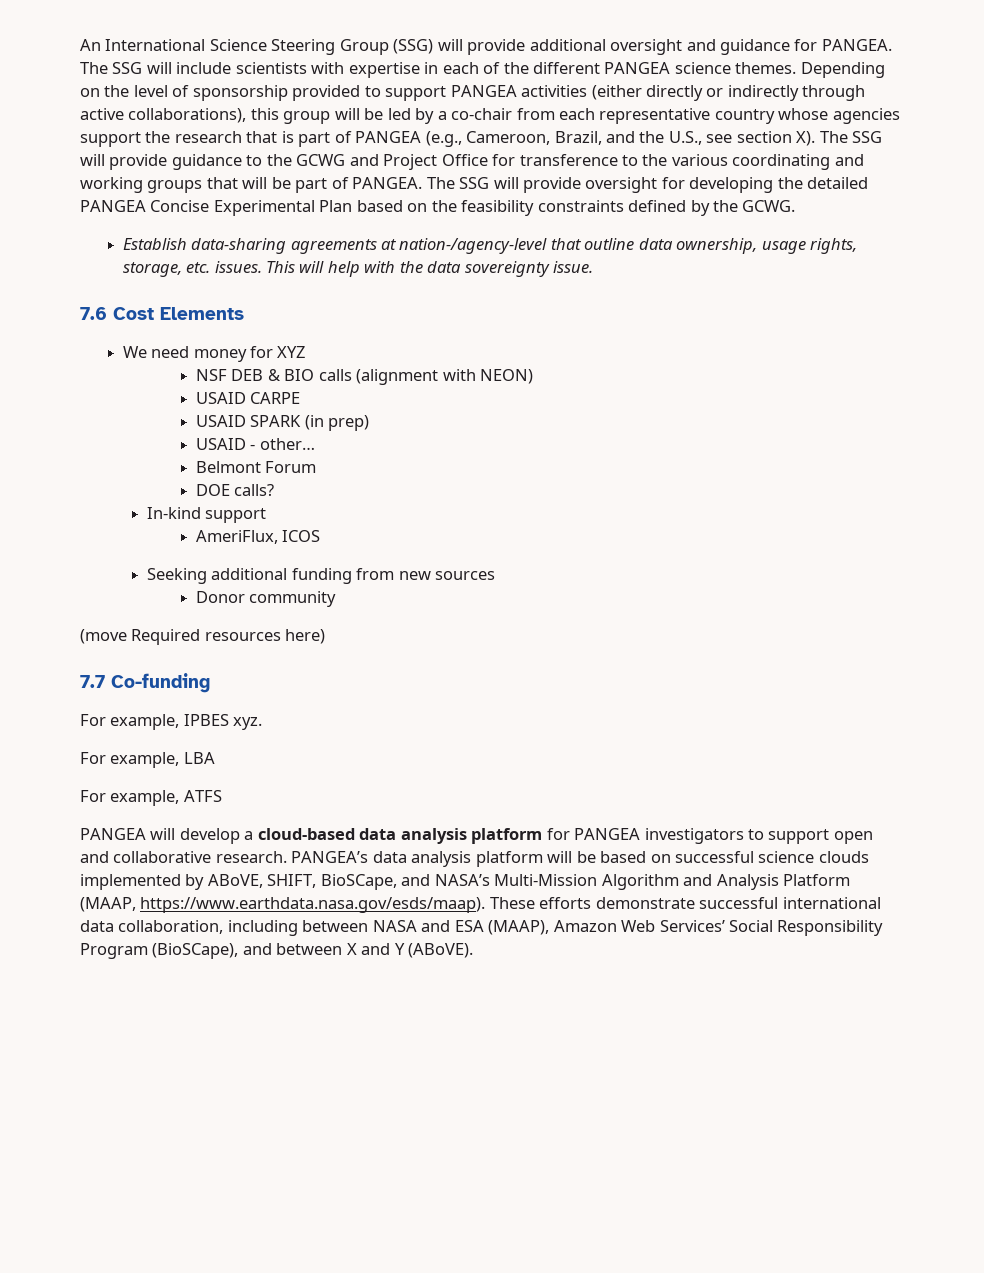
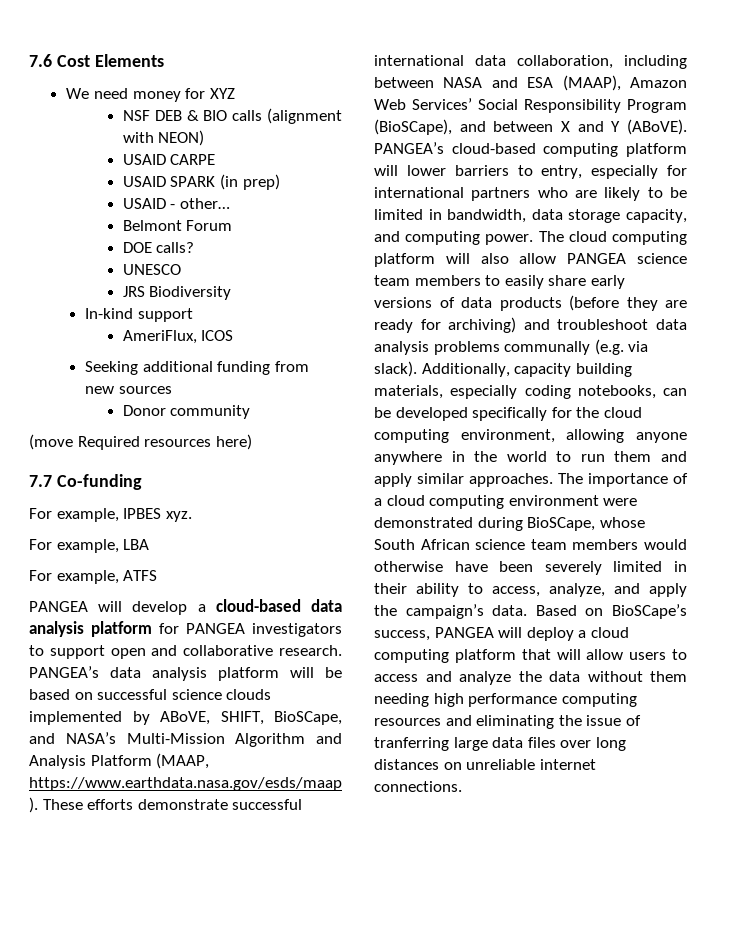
[80,39,892,55] [80,62,885,78] [80,85,866,101] [80,108,900,124] [80,131,883,147] [80,154,864,170] [80,177,869,193] [80,200,796,216] [122,238,858,254] [122,261,594,277] An International Science Steering Group (SSG) will provide additional oversight and guidance for PANGEA. The SSG will include scientists with expertise in each of the different PANGEA science themes. Depending on the level of sponsorship provided to support PANGEA activities (either directly or indirectly through active collaborations), this group will be led by a co-chair from each representative country whose agencies support the research that is part of PANGEA (e.g., Cameroon, Brazil, and the U.S., see section X). The SSG will provide guidance to the GCWG and Project Office for transference to the various coordinating and working groups that will be part of PANGEA. The SSG will provide oversight for developing the detailed PANGEA Concise Experimental Plan based on the feasibility constraints defined by the GCWG. // Establish data-sharing agreements at nation-/agency-level that outline data ownership, usage rights, storage, etc. issues. This will help with the data sovereignty issue. // -> (29, 60) none
(275, 490) none -> [122,264,181,275] [122,286,232,300] // UNESCO // JRS Biodiversity
(474, 950) none -> [374,142,687,157] [374,165,687,179] [374,187,687,201] [374,209,687,223] [374,231,687,245] [374,253,687,267] [374,275,625,289] [374,295,687,311] [374,317,687,333] [374,339,649,355] [374,361,632,377] [374,385,687,399] [374,407,642,421] [374,429,687,443] [374,451,687,465] [374,473,688,487] [374,495,638,509] [374,517,645,531] [374,539,687,550] [374,561,687,575] [374,583,687,597] [374,604,687,619] [374,627,629,641] [374,649,687,663] [374,671,687,685] [374,693,637,707] [374,715,641,729] [374,737,626,751] [374,759,596,770] [374,781,462,792] PANGEA’s cloud-based computing platform will lower barriers to entry, especially for international partners who are likely to be limited in bandwidth, data storage capacity, and computing power. The cloud computing platform will also allow PANGEA science team members to easily share early versions of data products (before they are ready for archiving) and troubleshoot data analysis problems communally (e.g. via slack). Additionally, capacity building materials, especially coding notebooks, can be developed specifically for the cloud computing environment, allowing anyone anywhere in the world to run them and apply similar approaches. The importance of a cloud computing environment were demonstrated during BioSCape, whose South African science team members would otherwise have been severely limited in their ability to access, analyze, and apply the campaign’s data. Based on BioSCape’s success, PANGEA will deploy a cloud computing platform that will allow users to access and analyze the data without them needing high performance computing resources and eliminating the issue of tranferring large data files over long distances on unreliable internet connections.

